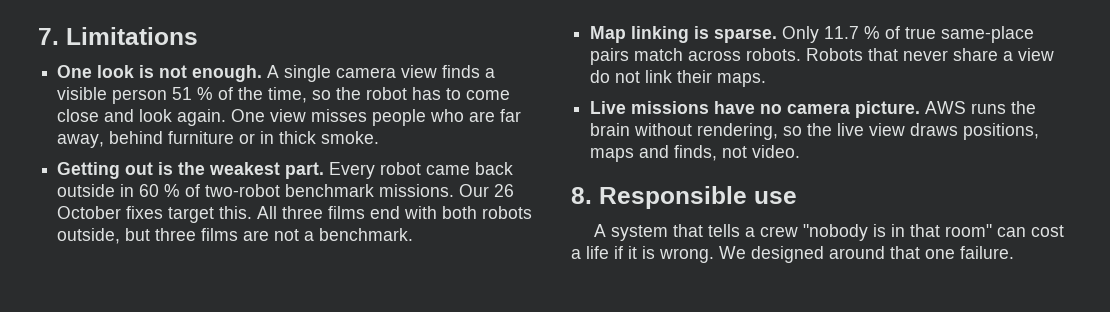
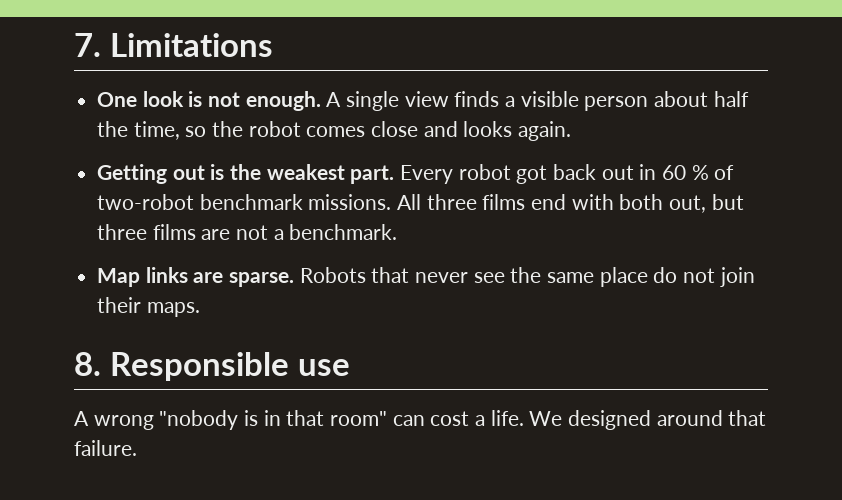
[336,67,397,78] camera -> (400, 101) none
[172,87,234,100] 51 % of -> [654,91,749,107] about half
[412,87,511,100] has to come -> [306,126,366,137] comes
[139,109,173,122] look -> [463,121,513,137] looks
[231,109,522,126] [57,131,380,148] One view misses people who are far away, behind furniture or in thick smoke. -> (572, 131) none
[426,162,514,175] [57,184,116,197] came back outside -> [516,164,634,184] got back out
[459,184,515,197] [57,206,253,223] Our 26 October fixes target this. -> (392, 202) none
[482,206,533,219] [57,228,121,244] robots outside, -> [669,195,707,213] out,
[631,26,1035,43] [590,48,1055,65] linking is sparse. Only 11.7 % of true same-place pairs match across robots. Robots that never share a view -> [145,267,648,287] links are sparse. Robots that never see the same place
[645,70,673,83] link -> [719,267,755,287] join
[590,101,1037,118] [590,123,1040,140] [590,145,801,162] // Live missions have no camera picture. AWS runs the brain without rendering, so the live view draws positions, maps and finds, not video. -> (200, 309) none
[611,224,799,241] system that tells a crew -> [93,415,154,430] wrong
[586,246,714,263] life if it is wrong. -> [490,410,524,426] life.
[925,249,955,259] one -> (767, 418) none

